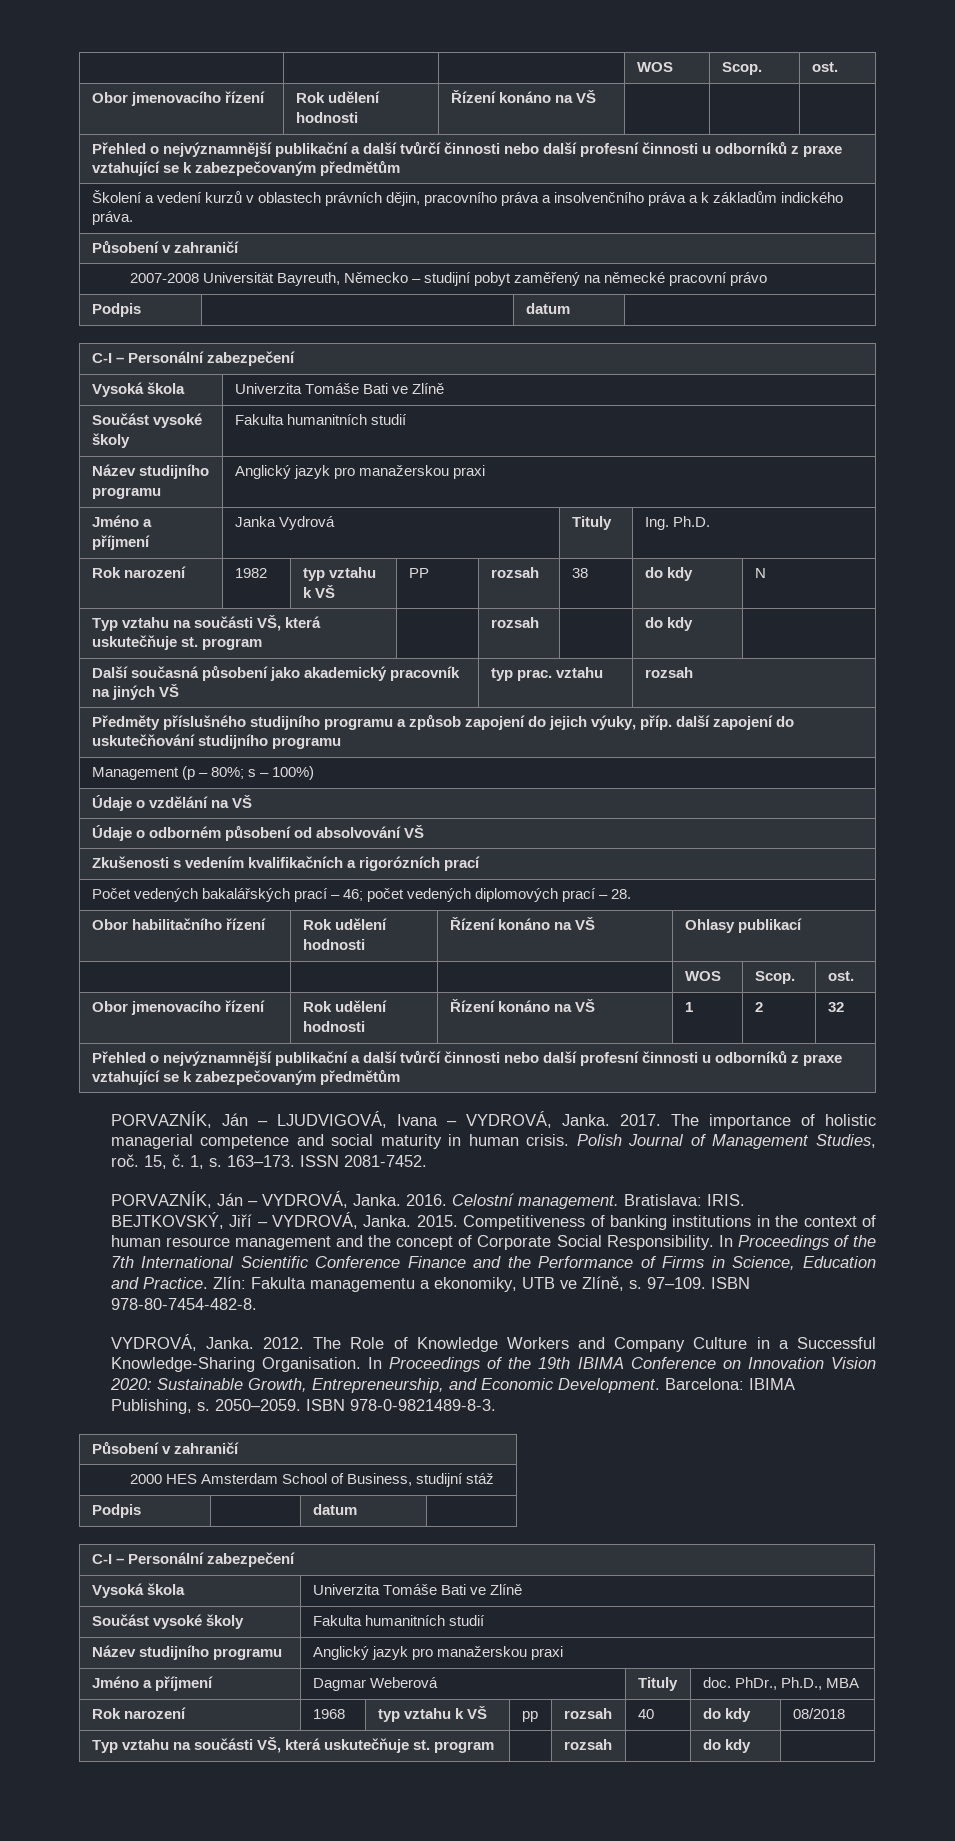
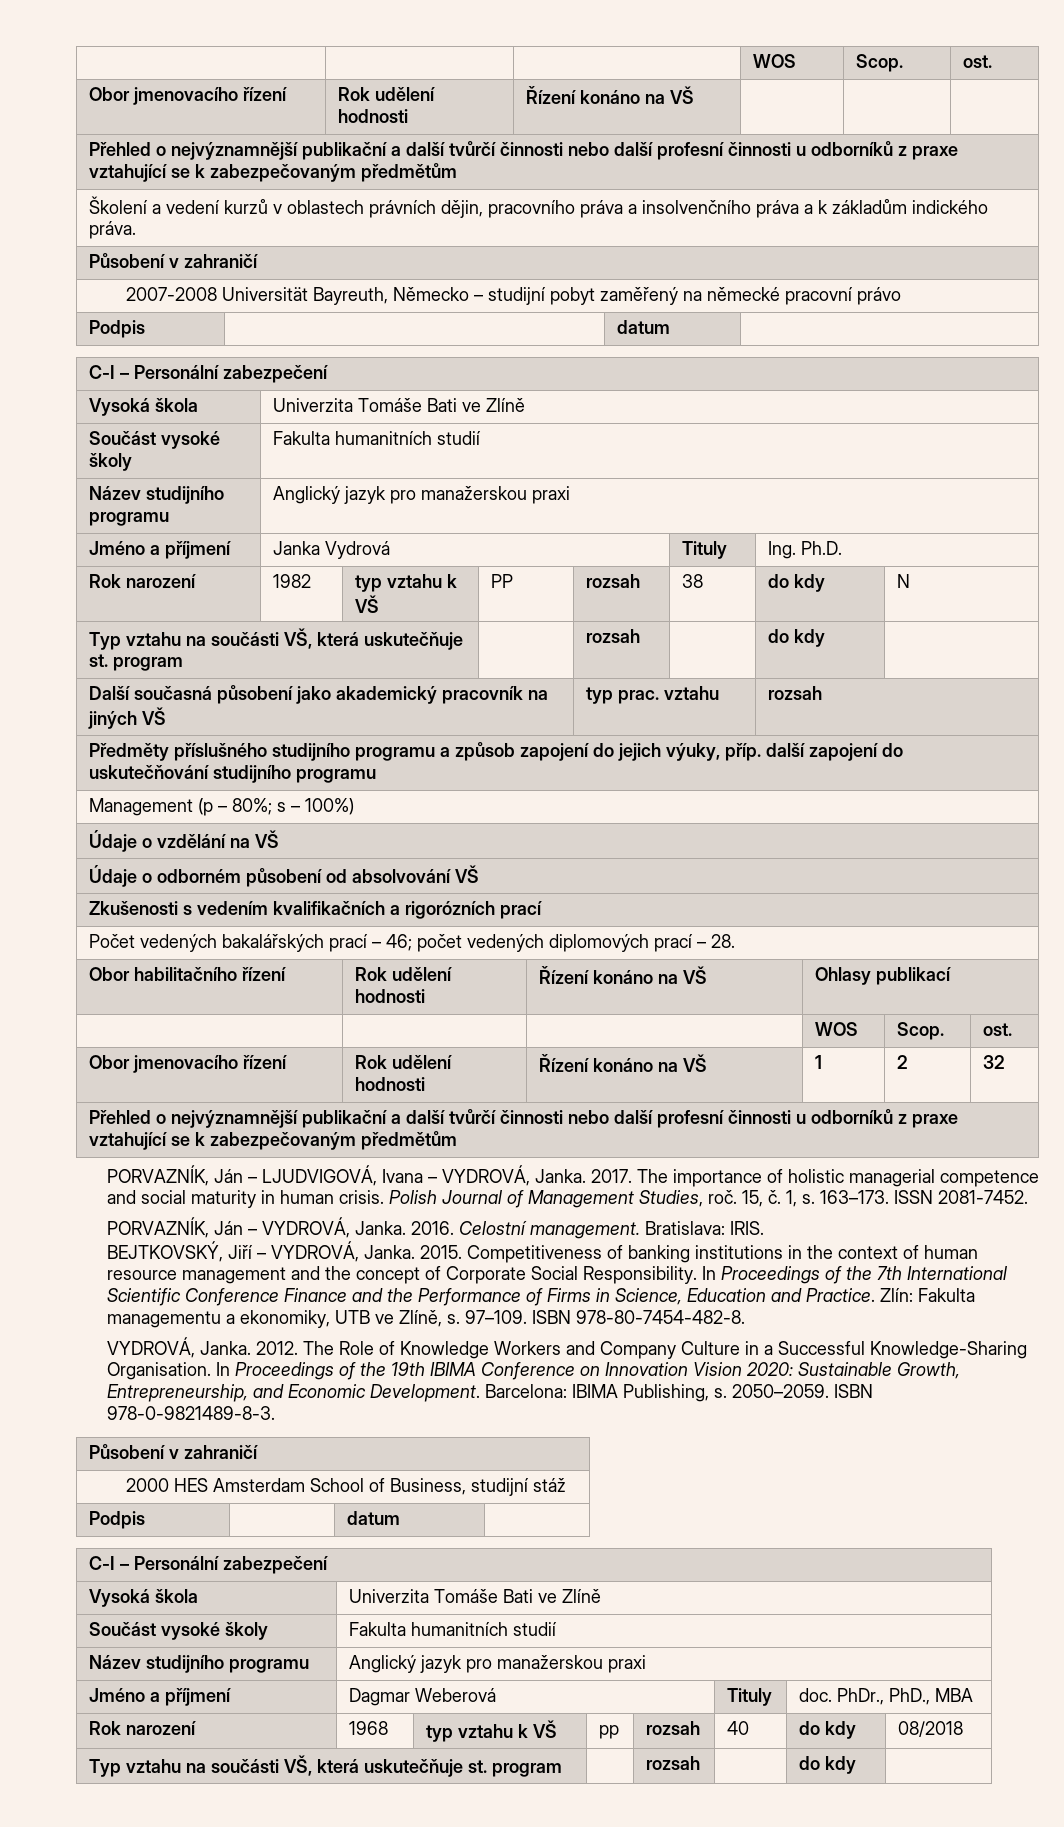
[780,1677,822,1690] Ph.D., -> [889,1688,931,1705] PhD.,

